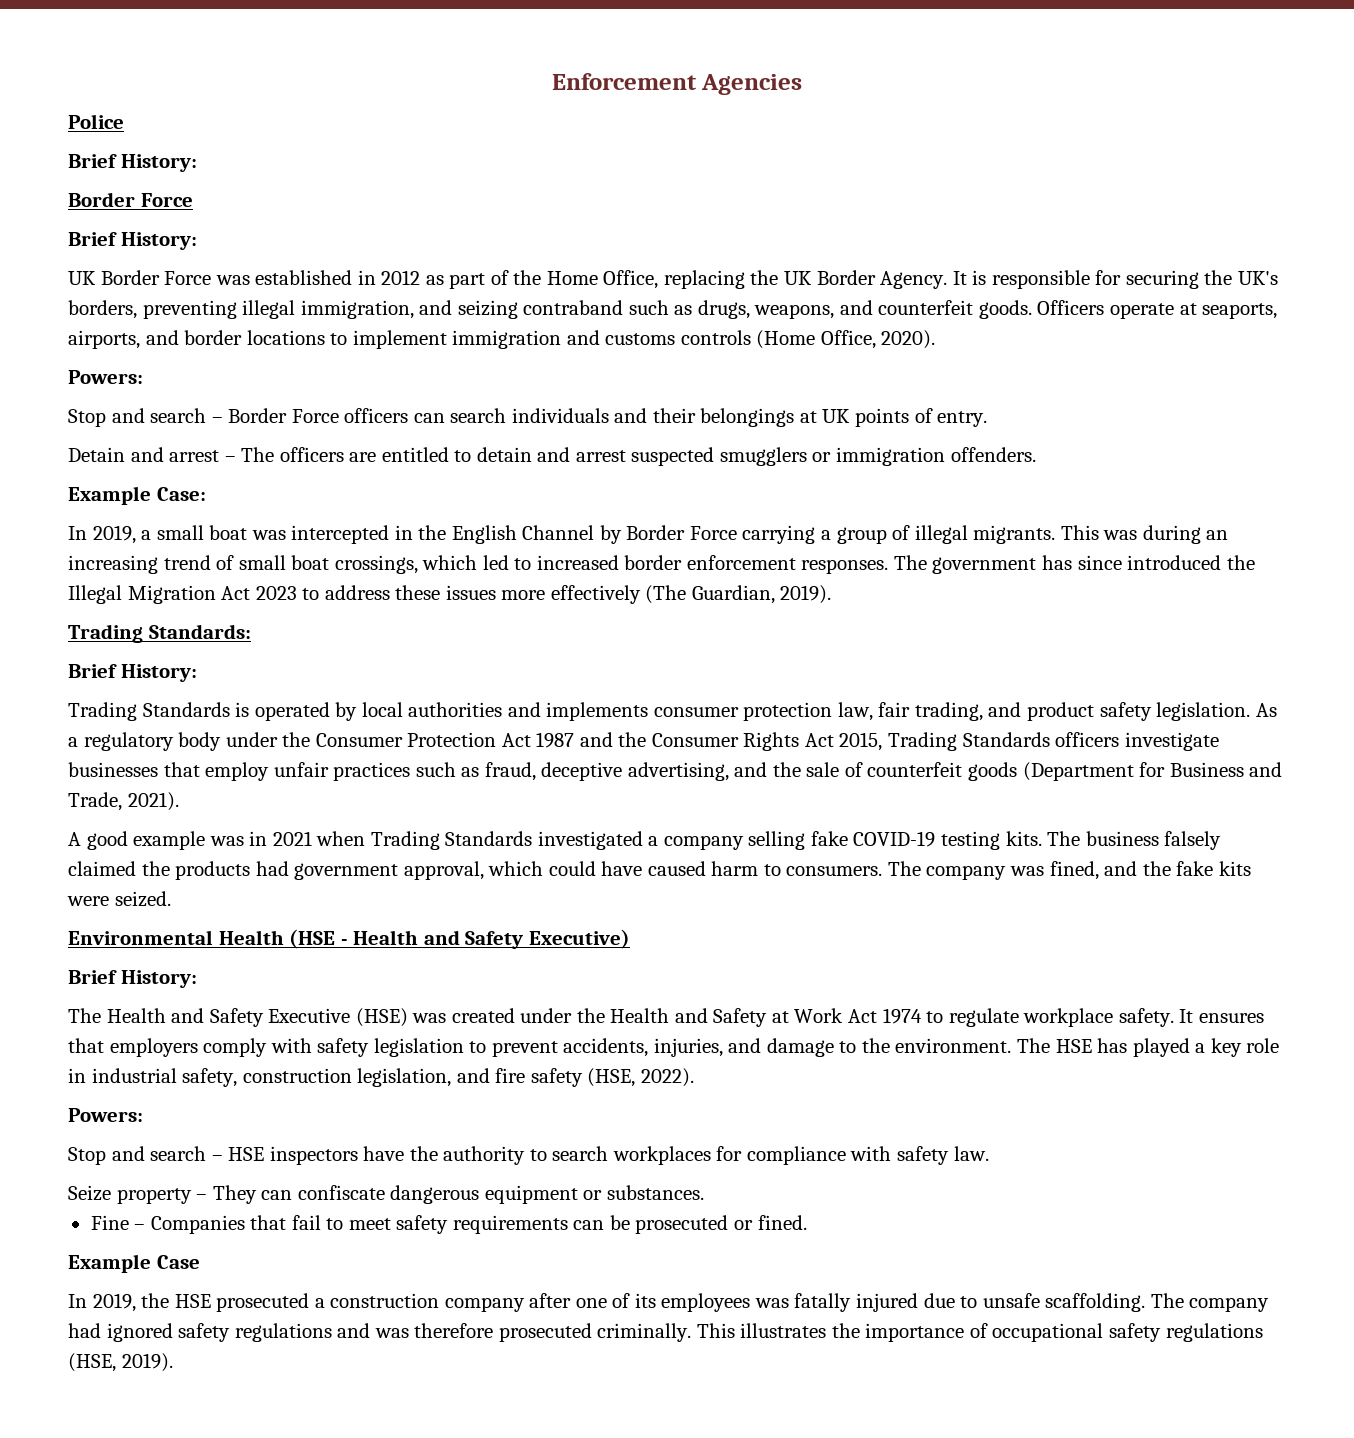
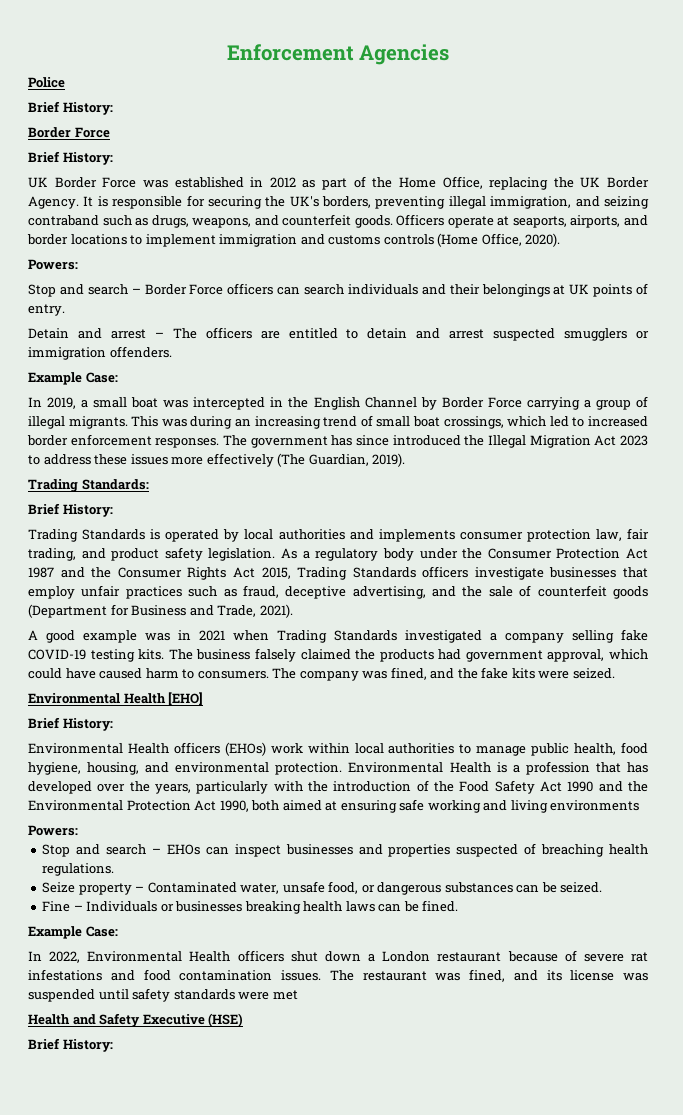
[289,929,630,949] [68,970,197,988] [68,1008,1264,1027] [68,1038,1280,1057] [68,1068,694,1087] [68,1108,143,1122] [68,1146,989,1165] [68,1185,704,1204] [90,1215,753,1234] (HSE - Health and Safety Executive) // Brief History: // The Health and Safety Executive (HSE) was created under the Health and Safety at Work Act 1974 to regulate workplace safety. It ensures that employers comply with safety legislation to prevent accidents, injuries, and damage to the environment. The HSE has played a key role in industrial safety, construction legislation, and fire safety (HSE, 2022). // Powers: // Stop and search – HSE inspectors have the authority to search workplaces for compliance with safety law. // Seize property – They can confiscate dangerous equipment or substances. // Fine – Companies that fail to meet safety requirements can be prosecuted or -> [168,692,204,706] [28,717,113,731] [28,742,648,756] [28,761,648,775] [28,780,648,794] [28,799,640,813] [28,825,78,836] [42,843,648,857] [42,863,115,876] [42,881,603,895] [42,901,419,914] [EHO] // Brief History: // Environmental Health officers (EHOs) work within local authorities to manage public health, food hygiene, housing, and environmental protection. Environmental Health is a profession that has developed over the years, particularly with the introduction of the Food Safety Act 1990 and the Environmental Protection Act 1990, both aimed at ensuring safe working and living environments // Powers: // Stop and search – EHOs can inspect businesses and properties suspected of breaching health regulations. // Seize property – Contaminated water, unsafe food, or dangerous substances can be seized. // Fine – Individuals or businesses breaking health laws can be
[156,1255,200,1269] [68,1293,1270,1312] [68,1323,1263,1342] [68,1353,173,1372] Case // In 2019, the HSE prosecuted a construction company after one of its employees was fatally injured due to unsafe scaffolding. The company had ignored safety regulations and was therefore prosecuted criminally. This illustrates the importance of occupational safety regulations (HSE, 2019). -> [85,926,118,937] [28,950,648,963] [28,969,648,982] [28,988,298,1002] [28,1013,244,1027] [28,1038,113,1052] Case: // In 2022, Environmental Health officers shut down a London restaurant because of severe rat infestations and food contamination issues. The restaurant was fined, and its license was suspended until safety standards were met // Health and Safety Executive (HSE) // Brief History:

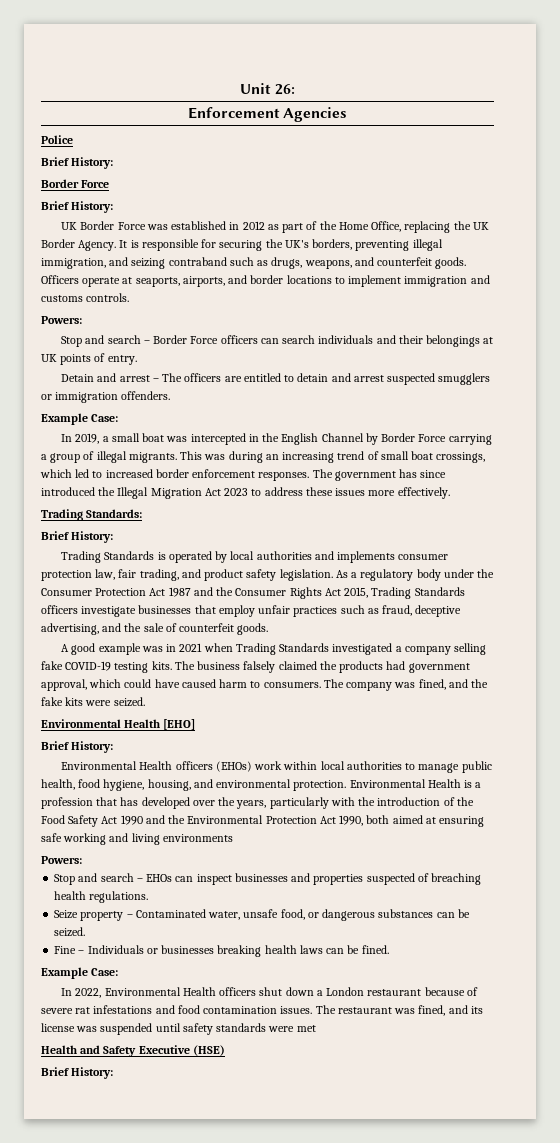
(226, 52) none -> [240,83,295,95] Unit 26: //
[383,233,561,247] controls (Home Office, 2020). -> [86,293,130,302] controls.
[206,453,406,467] effectively (The Guardian, 2019). -> [397,487,450,499] effectively.
[612,586,648,599] [28,604,293,618] goods (Department for Business and Trade, 2021). -> [237,623,269,635] goods.

